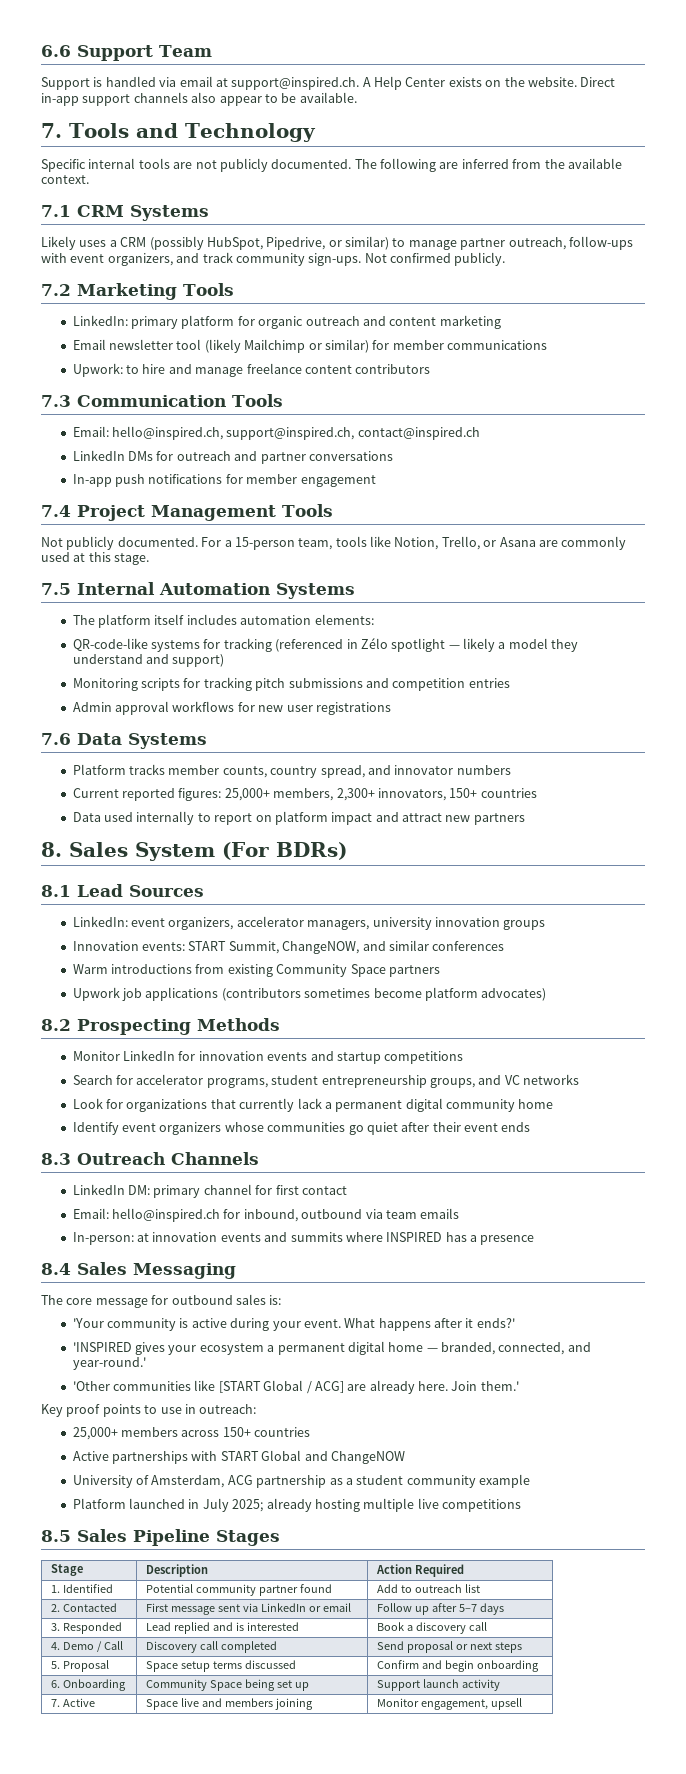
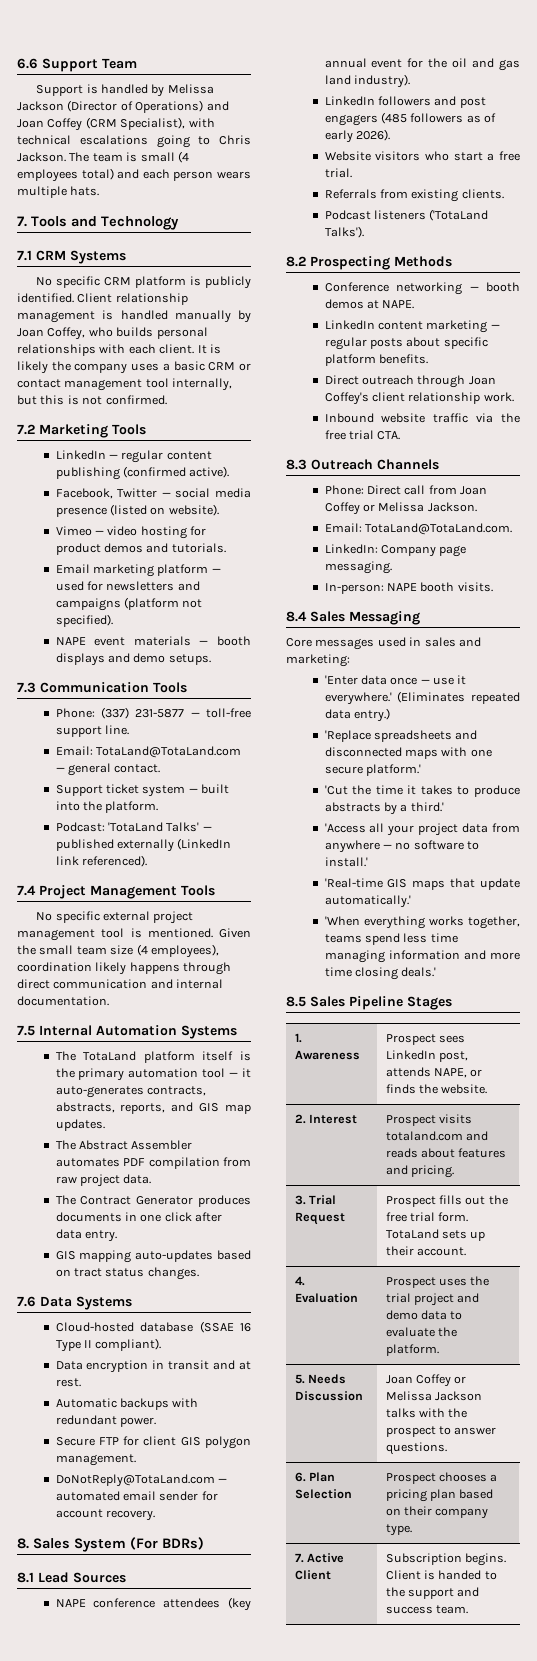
[159,76,616,90] [41,92,357,106] [41,123,316,142] [41,158,622,172] [41,175,89,184] [41,205,209,221] [41,236,633,250] [41,252,506,266] [41,283,234,300] [72,315,501,329] [72,339,547,353] [72,363,431,377] [41,394,283,407] [72,426,480,440] [72,450,393,464] [72,474,376,487] [41,504,333,521] [41,536,627,550] [41,552,150,565] via email at support@inspired.ch. A Help Center exists on the website. Direct in-app support channels also appear to be available. // 7. Tools and Technology // Specific internal tools are not publicly documented. The following are inferred from the available context. // 7.1 CRM Systems // Likely uses a CRM (possibly HubSpot, Pipedrive, or similar) to manage partner outreach, follow-ups with event organizers, and track community sign-ups. Not confirmed publicly. // 7.2 Marketing Tools // LinkedIn: primary platform for organic outreach and content marketing // Email newsletter tool (likely Mailchimp or similar) for member communications // Upwork: to hire and manage freelance content contributors // 7.3 Communication Tools // Email: hello@inspired.ch, support@inspired.ch, contact@inspired.ch // LinkedIn DMs for outreach and partner conversations // In-app push notifications for member engagement // 7.4 Project Management Tools // Not publicly documented. For a 15-person team, tools like Notion, Trello, or Asana are commonly used at this stage. -> [151,84,214,97] [17,100,229,113] [17,117,215,131] [17,135,251,148] [17,151,189,163] [17,168,251,182] [17,186,100,198] [17,216,179,230] [17,250,126,264] [36,276,251,289] [17,293,188,305] [17,310,251,323] [17,327,208,340] [17,344,221,356] [17,361,252,374] [17,378,233,391] [17,395,167,405] [17,424,146,438] [55,450,212,463] [55,466,230,480] [55,488,252,499] [55,504,219,517] [55,526,206,539] [55,543,226,555] [55,564,221,577] [55,581,200,591] [55,597,203,611] [55,614,113,627] [55,636,252,646] [55,653,211,666] [17,682,187,693] [55,707,252,719] [55,725,129,737] [55,746,241,758] [55,763,161,776] [55,784,229,797] [55,801,159,813] [55,822,212,832] [55,838,232,852] [55,855,147,867] [17,885,215,899] [36,911,194,924] [17,928,251,941] [17,944,219,958] [17,962,232,975] [17,979,224,989] [17,996,109,1006] by Melissa Jackson (Director of Operations) and Joan Coffey (CRM Specialist), with technical escalations going to Chris Jackson. The team is small (4 employees total) and each person wears multiple hats. // 7. Tools and Technology // 7.1 CRM Systems // No specific CRM platform is publicly identified. Client relationship management is handled manually by Joan Coffey, who builds personal relationships with each client. It is likely the company uses a basic CRM or contact management tool internally, but this is not confirmed. // 7.2 Marketing Tools // LinkedIn — regular content publishing (confirmed active). // Facebook, Twitter — social media presence (listed on website). // Vimeo — video hosting for product demos and tutorials. // Email marketing platform — used for newsletters and campaigns (platform not specified). // NAPE event materials — booth displays and demo setups. // 7.3 Communication Tools // Phone: (337) 231-5877 — toll-free support line. // Email: TotaLand@TotaLand.com — general contact. // Support ticket system — built into the platform. // Podcast: 'TotaLand Talks' — published externally (LinkedIn link referenced). // 7.4 Project Management Tools // No specific external project management tool is mentioned. Given the small team size (4 employees), coordination likely happens through direct communication and internal documentation.
(95, 620) none -> [83,1051,137,1061] TotaLand
[186,614,374,625] [72,638,579,652] [72,654,225,667] [72,677,510,691] [72,701,391,715] [41,733,207,749] [72,764,511,778] [72,788,537,801] [72,811,525,825] includes automation elements: // QR-code-like systems for tracking (referenced in Zélo spotlight — likely a model they understand and support) // Monitoring scripts for tracking pitch submissions and competition entries // Admin approval workflows for new user registrations // 7.6 Data Systems // Platform tracks member counts, country spread, and innovator numbers // Current reported figures: 25,000+ members, 2,300+ innovators, 150+ countries // Data used internally to report on platform impact and attract new partners -> [240,1051,252,1061] [55,1068,252,1081] [55,1086,206,1098] [55,1102,252,1114] [55,1119,105,1131] [55,1140,193,1150] [55,1157,251,1169] [55,1174,152,1187] [55,1195,251,1207] [55,1212,222,1222] [55,1229,117,1242] [55,1250,251,1263] [55,1267,199,1280] [17,1296,132,1310] [55,1321,251,1333] [55,1338,162,1352] [55,1360,252,1373] [55,1378,81,1387] [55,1398,199,1410] [55,1415,156,1427] [55,1436,251,1449] [55,1454,136,1466] [55,1474,227,1487] [55,1491,218,1501] [55,1509,155,1521] is the primary automation tool — it auto-generates contracts, abstracts, reports, and GIS map updates. // The Abstract Assembler automates PDF compilation from raw project data. // The Contract Generator produces documents in one click after data entry. // GIS mapping auto-updates based on tract status changes. // 7.6 Data Systems // Cloud-hosted database (SSAE 16 Type II compliant). // Data encryption in transit and at rest. // Automatic backups with redundant power. // Secure FTP for client GIS polygon management. // DoNotReply@TotaLand.com — automated email sender for account recovery.
[72,916,546,930] [72,940,505,954] [72,964,440,977] [72,987,547,1001] [41,1018,280,1035] [72,1050,464,1064] [72,1074,579,1088] [72,1098,554,1112] [72,1122,531,1135] [41,1152,259,1165] [72,1184,347,1198] [72,1208,460,1222] [72,1232,535,1245] [41,1262,236,1279] [41,1294,282,1308] [72,1318,515,1331] [72,1341,591,1355] [72,1357,146,1370] [72,1380,519,1394] [41,1404,257,1417] [72,1427,311,1440] [72,1450,405,1464] [72,1474,530,1488] [72,1498,521,1512] [41,1529,280,1546] [50,1564,83,1576] [145,1564,208,1577] [375,1564,464,1577] [50,1584,113,1593] [145,1584,332,1596] [376,1584,480,1593] [50,1603,117,1612] [145,1603,351,1615] [376,1603,504,1615] [50,1622,122,1634] [145,1622,299,1634] [376,1622,487,1634] [50,1641,123,1652] [145,1641,277,1653] [376,1641,522,1653] [50,1660,109,1672] [145,1660,296,1672] [376,1660,539,1672] [50,1679,126,1691] [145,1679,309,1691] [376,1679,500,1691] [50,1698,95,1707] [145,1698,313,1710] [376,1698,522,1710] LinkedIn: event organizers, accelerator managers, university innovation groups // Innovation events: START Summit, ChangeNOW, and similar conferences // Warm introductions from existing Community Space partners // Upwork job applications (contributors sometimes become platform advocates) // 8.2 Prospecting Methods // Monitor LinkedIn for innovation events and startup competitions // Search for accelerator programs, student entrepreneurship groups, and VC networks // Look for organizations that currently lack a permanent digital community home // Identify event organizers whose communities go quiet after their event ends // 8.3 Outreach Channels // LinkedIn DM: primary channel for first contact // Email: hello@inspired.ch for inbound, outbound via team emails // In-person: at innovation events and summits where INSPIRED has a presence // 8.4 Sales Messaging // The core message for outbound sales is: // 'Your community is active during your event. What happens after it ends?' // 'INSPIRED gives your ecosystem a permanent digital home — branded, connected, and year-round.' // 'Other communities like [START Global / ACG] are already here. Join them.' // Key proof points to use in outreach: // 25,000+ members across 150+ countries // Active partnerships with START Global and ChangeNOW // University of Amsterdam, ACG partnership as a student community example // Platform launched in July 2025; already hosting multiple live competitions // 8.5 Sales Pipeline Stages // Stage | Description | Action Required // 1. Identified | Potential community partner found | Add to outreach list // 2. Contacted | First message sent via LinkedIn or email | Follow up after 5–7 days // 3. Responded | Lead replied and is interested | Book a discovery call // 4. Demo / Call | Discovery call completed | Send proposal or next steps // 5. Proposal | Space setup terms discussed | Confirm and begin onboarding // 6. Onboarding | Community Space being set up | Support launch activity // 7. Active | Space live and members joining | Monitor engagement, upsell -> [55,1597,251,1611] [324,58,520,71] [324,74,410,88] [324,96,486,108] [324,112,496,126] [324,129,390,143] [324,151,520,161] [324,168,352,178] [324,189,504,202] [324,209,489,221] [324,226,364,238] [286,256,452,270] [324,282,520,295] [324,299,415,309] [324,320,500,333] [324,337,488,350] [324,354,428,366] [324,375,496,388] [324,392,514,405] [324,413,520,423] [324,430,401,440] [286,459,439,470] [324,485,487,495] [324,502,477,515] [324,523,512,535] [324,544,467,557] [324,561,392,574] [324,582,493,594] [286,611,420,625] [286,637,481,650] [286,654,350,667] [324,675,467,685] [324,691,520,705] [324,708,390,722] [324,730,478,742] [324,747,492,759] [324,764,421,776] [324,785,520,797] [324,802,444,815] [324,823,520,836] [324,840,479,853] [324,857,368,867] [324,878,520,890] [324,895,411,908] [324,916,520,929] [324,933,458,945] [324,950,520,963] [324,967,437,980] [286,996,452,1010] [294,1033,302,1043] [294,1050,360,1060] [385,1034,466,1045] [385,1050,469,1062] [385,1067,483,1078] [385,1084,488,1094] [294,1114,358,1124] [385,1114,473,1126] [385,1131,489,1141] [385,1148,507,1158] [385,1165,455,1178] [294,1195,337,1205] [294,1212,345,1225] [385,1195,508,1207] [385,1212,469,1222] [385,1229,486,1241] [385,1246,467,1256] [294,1276,305,1286] [294,1293,358,1303] [385,1276,490,1288] [385,1293,480,1306] [385,1310,463,1320] [385,1327,458,1337] [385,1344,439,1356] [294,1374,347,1384] [294,1391,363,1401] [385,1374,467,1387] [385,1391,483,1401] [385,1408,468,1418] [385,1426,497,1437] [385,1442,447,1455] [294,1472,336,1482] [294,1489,352,1499] [385,1472,498,1484] [385,1489,494,1502] [385,1506,489,1519] [385,1524,412,1536] [294,1553,345,1563] [294,1570,331,1580] [385,1553,507,1566] [385,1570,497,1580] [385,1587,480,1599] [385,1605,469,1614] NAPE conference attendees (key annual event for the oil and gas land industry). // LinkedIn followers and post engagers (485 followers as of early 2026). // Website visitors who start a free trial. // Referrals from existing clients. // Podcast listeners ('TotaLand Talks'). // 8.2 Prospecting Methods // Conference networking — booth demos at NAPE. // LinkedIn content marketing — regular posts about specific platform benefits. // Direct outreach through Joan Coffey's client relationship work. // Inbound website traffic via the free trial CTA. // 8.3 Outreach Channels // Phone: Direct call from Joan Coffey or Melissa Jackson. // Email: TotaLand@TotaLand.com. // LinkedIn: Company page messaging. // In-person: NAPE booth visits. // 8.4 Sales Messaging // Core messages used in sales and marketing: // 'Enter data once — use it everywhere.' (Eliminates repeated data entry.) // 'Replace spreadsheets and disconnected maps with one secure platform.' // 'Cut the time it takes to produce abstracts by a third.' // 'Access all your project data from anywhere — no software to install.' // 'Real-time GIS maps that update automatically.' // 'When everything works together, teams spend less time managing information and more time closing deals.' // 8.5 Sales Pipeline Stages // 1. Awareness | Prospect sees LinkedIn post, attends NAPE, or finds the website. // 2. Interest | Prospect visits totaland.com and reads about features and pricing. // 3. Trial Request | Prospect fills out the free trial form. TotaLand sets up their account. // 4. Evaluation | Prospect uses the trial project and demo data to evaluate the platform. // 5. Needs Discussion | Joan Coffey or Melissa Jackson talks with the prospect to answer questions. // 6. Plan Selection | Prospect chooses a pricing plan based on their company type. // 7. Active Client | Subscription begins. Client is handed to the support and success team.

